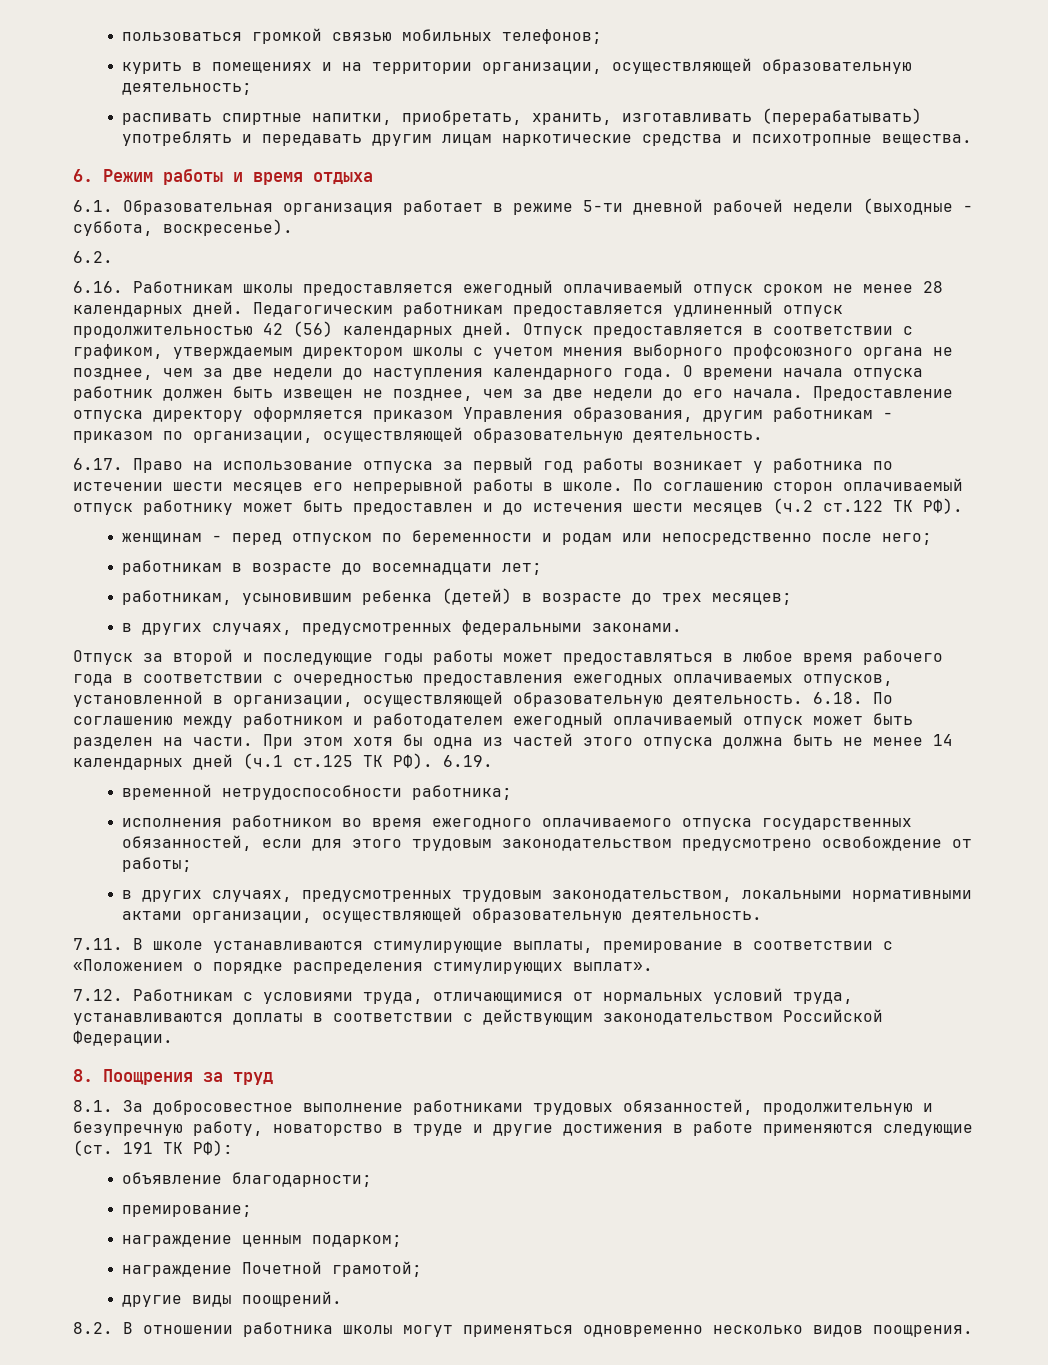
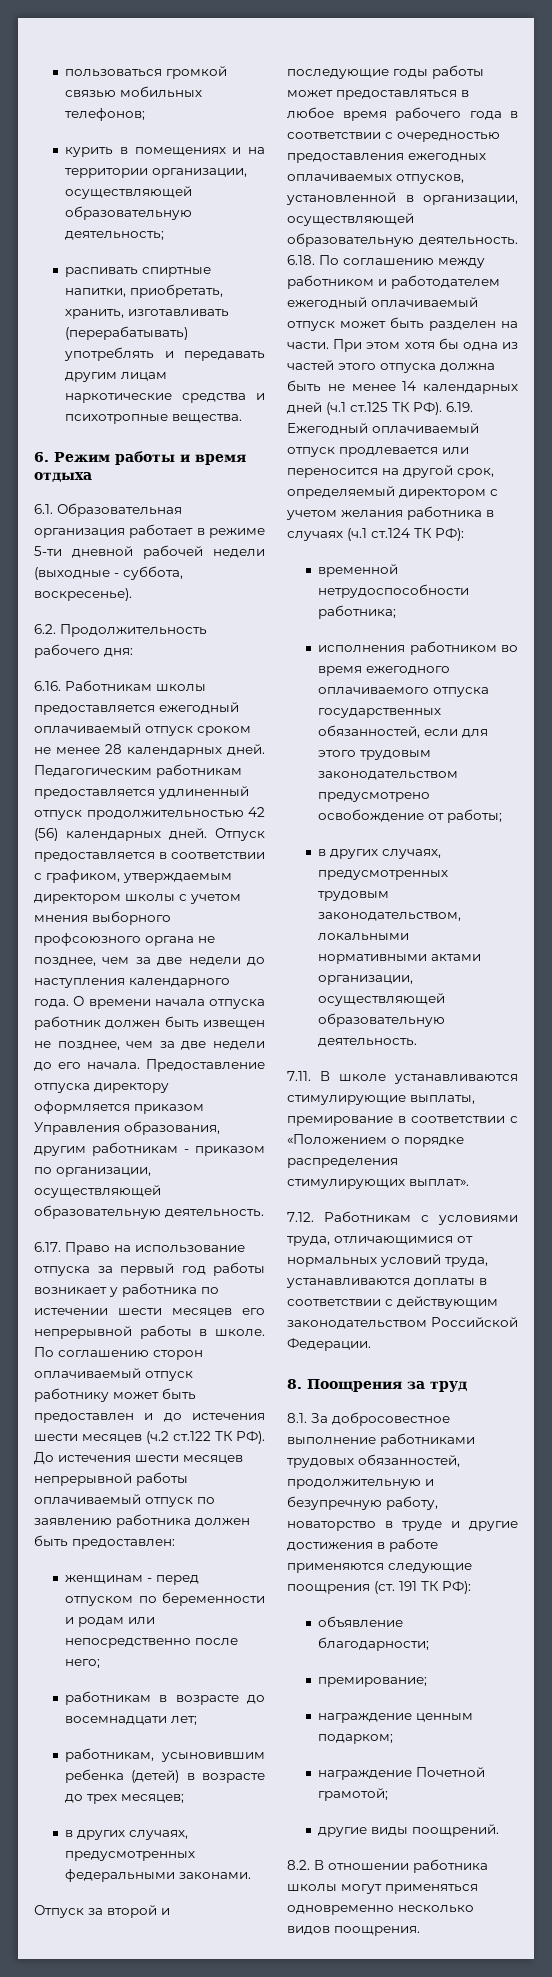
(113, 257) none -> [60,624,207,637] [34,644,133,658] Продолжительность рабочего дня:
(963, 506) none -> [34,1452,243,1465] [34,1472,188,1486] [34,1494,215,1507] [34,1514,250,1528] [34,1535,175,1549] До истечения шести месяцев непрерывной работы оплачиваемый отпуск по заявлению работника должен быть предоставлен:
(493, 761) none -> [287,423,479,435] [287,447,469,457] [287,465,494,478] [287,486,498,499] [286,506,494,520] [287,528,464,541] Ежегодный оплачиваемый отпуск продлевается или переносится на другой срок, определяемый директором с учетом желания работника в случаях (ч.1 ст.124 ТК РФ):
(973, 1130) none -> [287,1584,370,1594] поощрения

